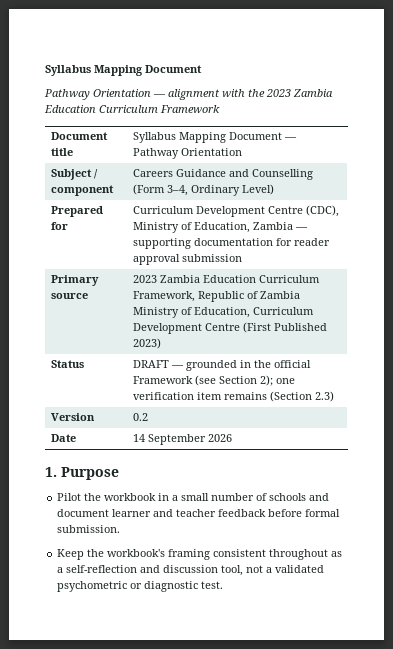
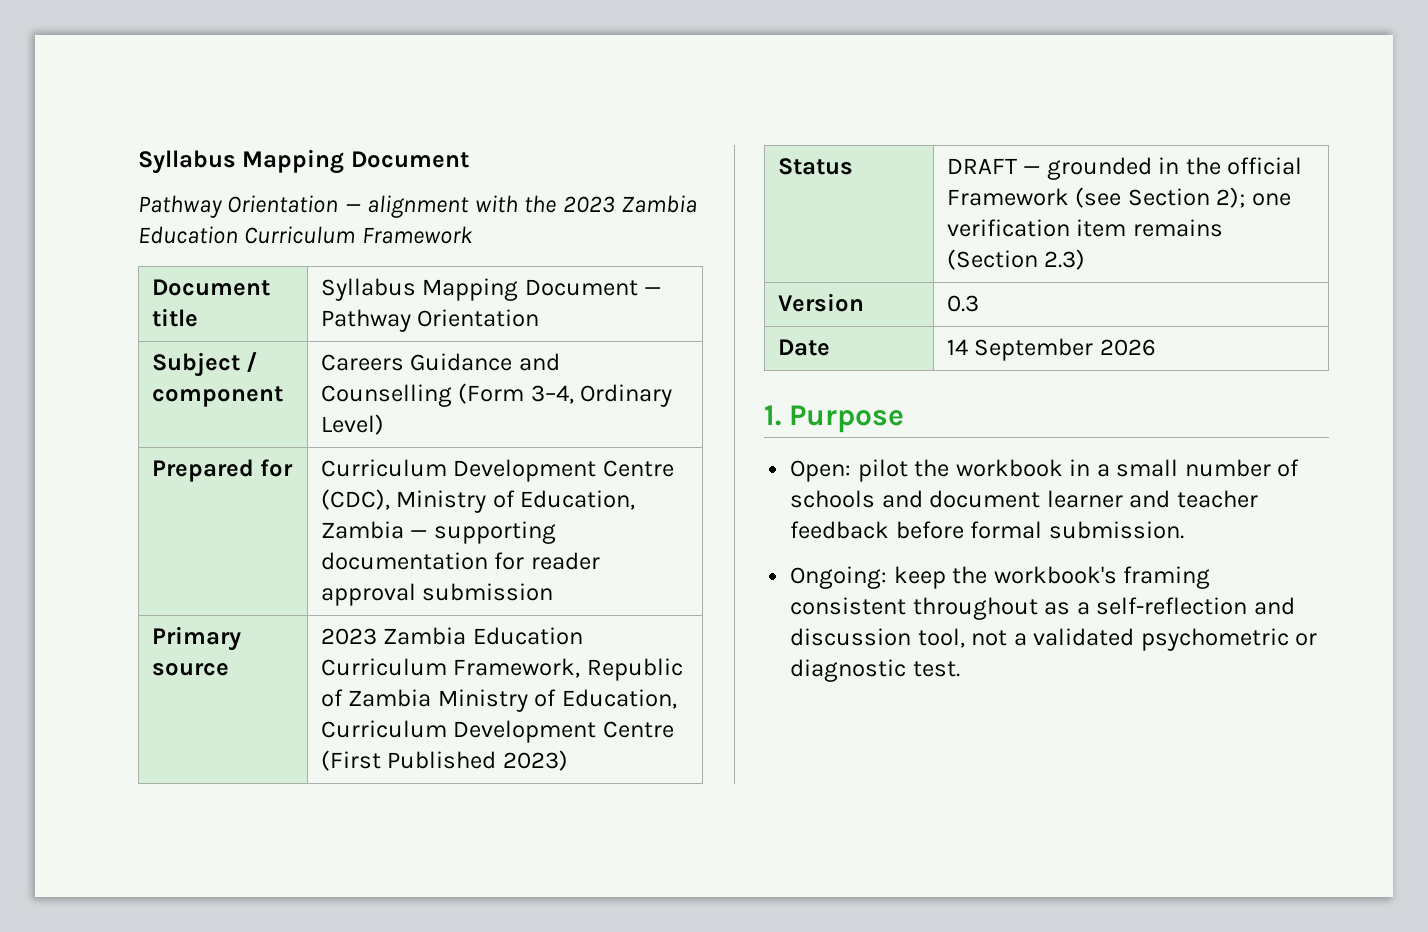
[133,413,149,421] 0.2 -> [946,295,979,312] 0.3
[57,493,82,501] Pilot -> [790,459,908,482] Open: pilot
[57,549,85,560] Keep -> [790,566,946,589] Ongoing: keep

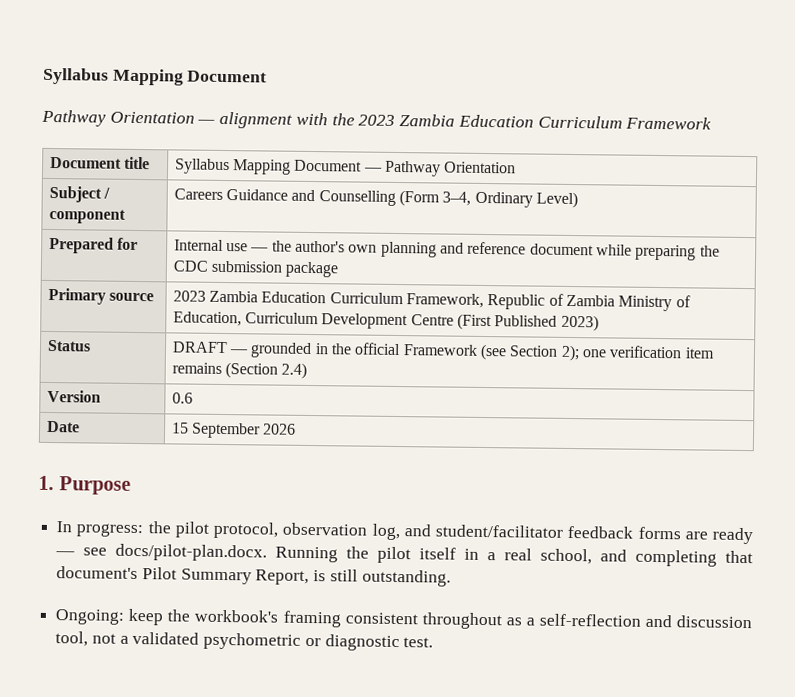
[320,459,674,482] [320,489,636,513] [320,521,556,544] [320,552,600,570] [320,583,416,606] Curriculum Development Centre (CDC), Ministry of Education, Zambia — supporting documentation for reader approval -> [173,239,720,261] [172,260,208,272] Internal use — the author's own planning and reference document while preparing the CDC
(554, 592) none -> [285,261,339,278] package
[1044,249,1086,270] 2.3) -> [281,362,308,379] 2.4)
[946,295,979,312] 0.3 -> [171,392,193,404] 0.6
[946,339,968,355] 14 -> [171,422,189,434] 15
[790,459,1300,482] [790,490,1258,508] [790,521,1184,539] Open: pilot the workbook in a small number of schools and document learner and teacher feedback before formal submission. -> [56,521,753,545] [55,543,754,567] [56,566,451,587] In progress: the pilot protocol, observation log, and student/facilitator feedback forms are ready — see docs/pilot-plan.docx. Running the pilot itself in a real school, and completing that document's Pilot Summary Report, is still outstanding.

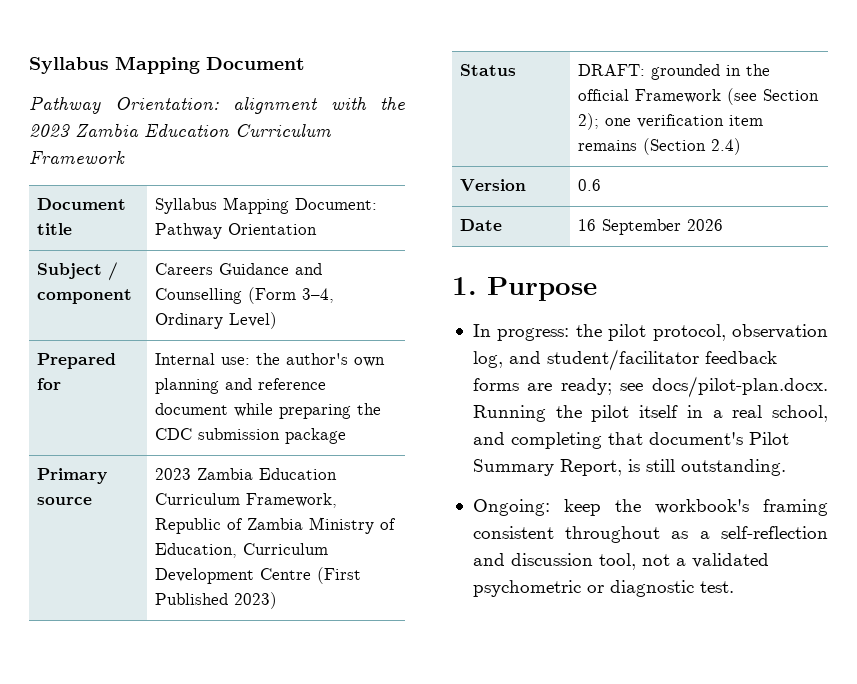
[109,111,216,124] Orientation — -> [114,97,219,110] Orientation:
[294,159,383,172] Document — -> [295,198,378,210] Document:
[226,243,270,252] use — -> [221,357,251,365] use:
[171,341,249,354] DRAFT — -> [578,64,646,76] DRAFT:
[171,422,189,434] 15 -> [578,219,597,231] 16
[712,527,753,545] [55,551,76,556] ready — -> [560,378,612,395] ready;

